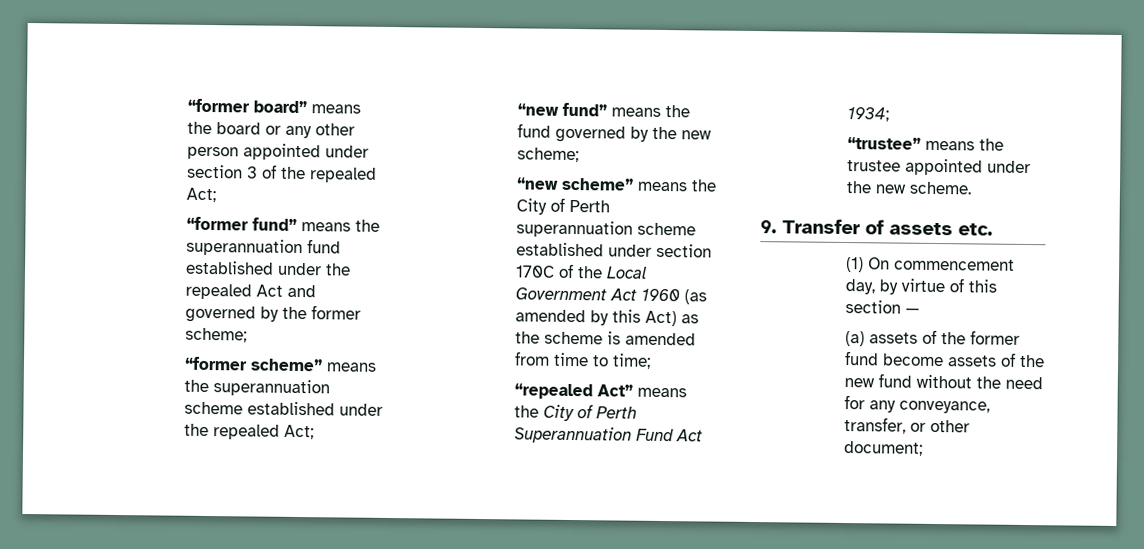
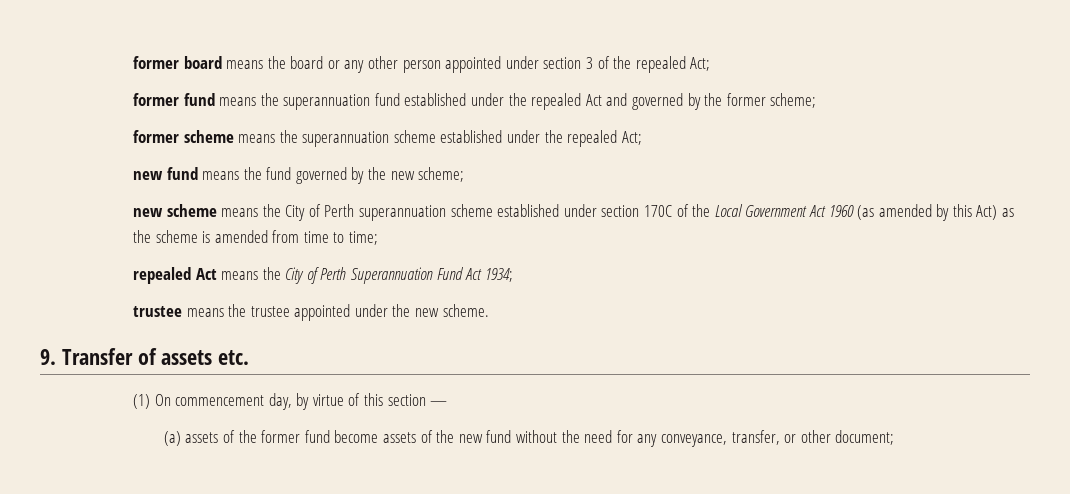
[186,98,307,114] “former board” -> [132,56,222,69] former board
[185,216,297,231] “former fund” -> [132,93,215,106] former fund
[183,356,323,372] “former scheme” -> [132,130,234,143] former scheme
[516,102,607,117] “new fund” -> [132,167,198,180] new fund
[515,177,634,191] “new scheme” -> [132,204,217,217] new scheme
[513,383,633,400] “repealed Act” -> [132,267,217,284] repealed Act
[846,137,921,150] “trustee” -> [132,306,182,317] trustee

